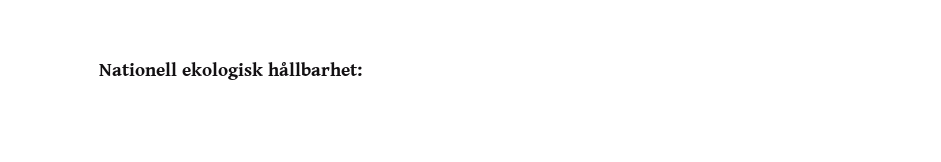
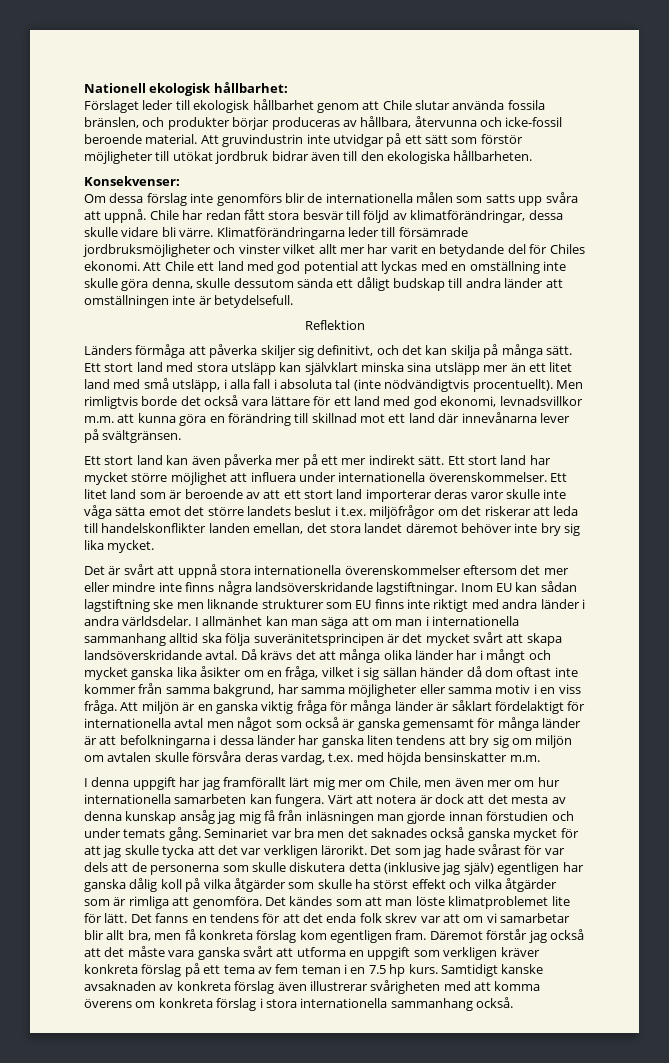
(362, 69) none -> [84,99,545,113] [84,116,563,130] [84,133,523,147] [84,150,533,164] [84,176,180,186] [84,192,578,206] [84,209,563,223] [84,227,468,240] [83,244,585,257] [84,261,566,274] [84,277,563,291] [84,295,294,308] [304,320,365,330] [84,344,572,358] [84,362,573,375] [84,378,583,392] [84,395,583,409] [84,412,570,426] [84,429,182,443] [84,454,551,468] [84,472,567,485] [84,489,567,502] [84,505,579,519] [84,523,581,536] [84,540,155,553] [84,564,569,578] [84,581,577,595] [84,599,585,612] [84,616,520,629] [84,632,562,646] [84,649,551,663] [84,666,578,680] [84,683,581,697] [84,700,586,714] [84,717,582,731] [84,735,573,748] [84,751,540,765] [84,777,560,790] [84,794,566,807] [84,810,574,824] [84,827,579,841] [84,844,565,858] [84,862,584,875] [84,878,557,892] [84,896,570,909] [84,913,570,923] [84,929,584,943] [84,946,540,960] [84,963,544,977] [84,980,541,994] [84,997,513,1011] // Förslaget leder till ekologisk hållbarhet genom att Chile slutar använda fossila bränslen, och produkter börjar produceras av hållbara, återvunna och icke-fossil beroende material. Att gruvindustrin inte utvidgar på ett sätt som förstör möjligheter till utökat jordbruk bidrar även till den ekologiska hållbarheten. // Konsekvenser: // Om dessa förslag inte genomförs blir de internationella målen som satts upp svåra att uppnå. Chile har redan fått stora besvär till följd av klimatförändringar, dessa skulle vidare bli värre. Klimatförändringarna leder till försämrade jordbruksmöjligheter och vinster vilket allt mer har varit en betydande del för Chiles ekonomi. Att Chile ett land med god potential att lyckas med en omställning inte skulle göra denna, skulle dessutom sända ett dåligt budskap till andra länder att omställningen inte är betydelsefull. // Reflektion // Länders förmåga att påverka skiljer sig definitivt, och det kan skilja på många sätt. Ett stort land med stora utsläpp kan självklart minska sina utsläpp mer än ett litet land med små utsläpp, i alla fall i absoluta tal (inte nödvändigtvis procentuellt). Men rimligtvis borde det också vara lättare för ett land med god ekonomi, levnadsvillkor m.m. att kunna göra en förändring till skillnad mot ett land där innevånarna lever på svältgränsen. // Ett stort land kan även påverka mer på ett mer indirekt sätt. Ett stort land har mycket större möjlighet att influera under internationella överenskommelser. Ett litet land som är beroende av att ett stort land importerar deras varor skulle inte våga sätta emot det större landets beslut i t.ex. miljöfrågor om det riskerar att leda till handelskonflikter landen emellan, det stora landet däremot behöver inte bry sig lika mycket. // Det är svårt att uppnå stora internationella överenskommelser eftersom det mer eller mindre inte finns några landsöverskridande lagstiftningar. Inom EU kan sådan lagstiftning ske men liknande strukturer som EU finns inte riktigt med andra länder i andra världsdelar. I allmänhet kan man säga att om man i internationella sammanhang alltid ska följa suveränitetsprincipen är det mycket svårt att skapa landsöverskridande avtal. Då krävs det att många olika länder har i mångt och mycket ganska lika åsikter om en fråga, vilket i sig sällan händer då dom oftast inte kommer från samma bakgrund, har samma möjligheter eller samma motiv i en viss fråga. Att miljön är en ganska viktig fråga för många länder är såklart fördelaktigt för internationella avtal men något som också är ganska gemensamt för många länder är att befolkningarna i dessa länder har ganska liten tendens att bry sig om miljön om avtalen skulle försvåra deras vardag, t.ex. med höjda bensinskatter m.m. // I denna uppgift har jag framförallt lärt mig mer om Chile, men även mer om hur internationella samarbeten kan fungera. Värt att notera är dock att det mesta av denna kunskap ansåg jag mig få från inläsningen man gjorde innan förstudien och under temats gång. Seminariet var bra men det saknades också ganska mycket för att jag skulle tycka att det var verkligen lärorikt. Det som jag hade svårast för var dels att de personerna som skulle diskutera detta (inklusive jag själv) egentligen har ganska dålig koll på vilka åtgärder som skulle ha störst effekt och vilka åtgärder som är rimliga att genomföra. Det kändes som att man löste klimatproblemet lite för lätt. Det fanns en tendens för att det enda folk skrev var att om vi samarbetar blir allt bra, men få konkreta förslag kom egentligen fram. Däremot förstår jag också att det måste vara ganska svårt att utforma en uppgift som verkligen kräver konkreta förslag på ett tema av fem teman i en 7.5 hp kurs. Samtidigt kanske avsaknaden av konkreta förslag även illustrerar svårigheten med att komma överens om konkreta förslag i stora internationella sammanhang också.

